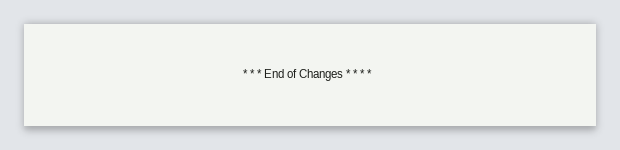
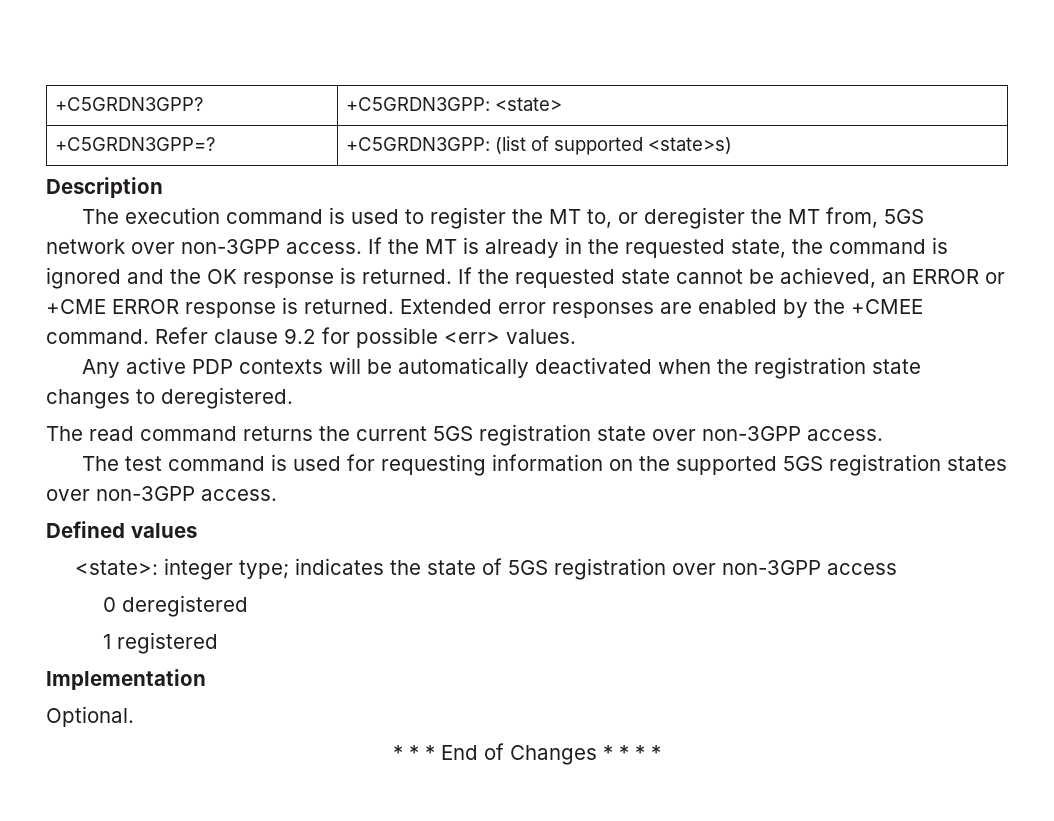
(242, 73) none -> [55,97,204,111] [346,97,563,111] [55,137,216,151] [346,136,733,155] [46,177,163,198] [81,207,924,229] [46,237,948,258] [46,267,1005,289] [46,297,923,318] [46,327,576,348] [81,357,921,379] [46,387,293,409] [46,424,883,446] [81,454,1007,476] [46,486,277,501] [46,521,197,538] [74,558,897,580] [103,595,249,617] [103,632,219,654] [46,669,206,690] [46,706,134,727] +C5GRDN3GPP? | +C5GRDN3GPP: <state> // +C5GRDN3GPP=? | +C5GRDN3GPP: (list of supported <state>s) // Description // The execution command is used to register the MT to, or deregister the MT from, 5GS network over non-3GPP access. If the MT is already in the requested state, the command is ignored and the OK response is returned. If the requested state cannot be achieved, an ERROR or +CME ERROR response is returned. Extended error responses are enabled by the +CMEE command. Refer clause 9.2 for possible <err> values. // Any active PDP contexts will be automatically deactivated when the registration state changes to deregistered. // The read command returns the current 5GS registration state over non-3GPP access. // The test command is used for requesting information on the supported 5GS registration states over non-3GPP access. // Defined values // <state>: integer type; indicates the state of 5GS registration over non-3GPP access // 0 deregistered // 1 registered // Implementation // Optional. //

